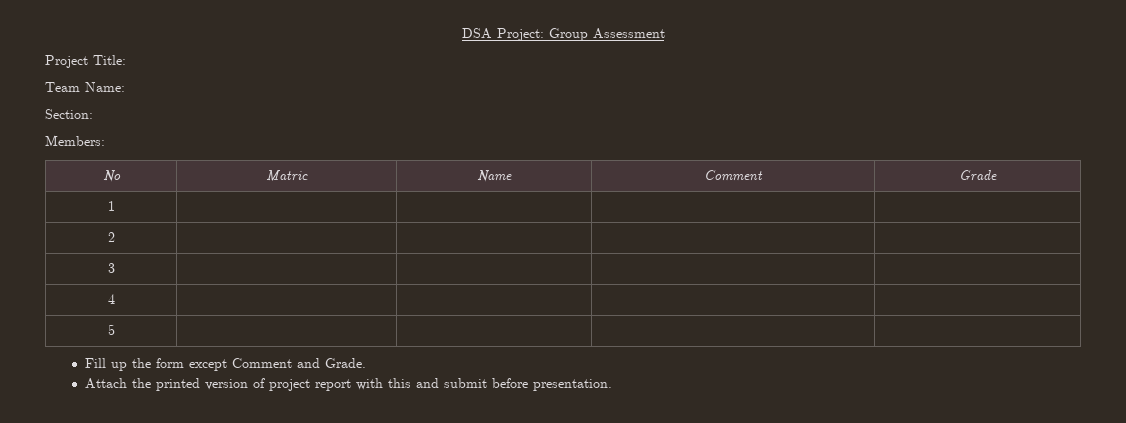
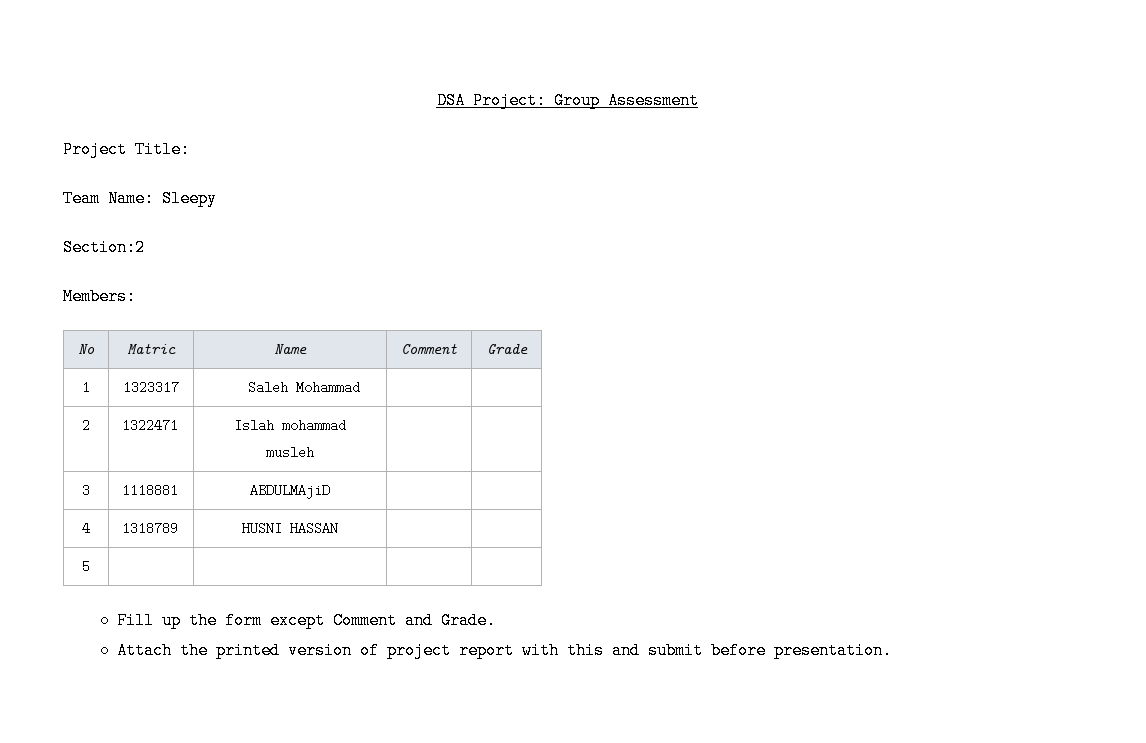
[45,109,93,119] // Section: -> [162,190,217,207] [63,239,145,256] Sleepy // Section:2
[107,232,115,242] | | | // 2 | | -> [123,381,179,394] [247,381,360,394] [82,419,90,432] [122,419,179,432] [234,419,346,432] [266,446,314,459] 1323317 | Saleh Mohammad | | // 2 | 1322471 | Islah mohammad musleh
(115, 268) | -> [122,484,179,497] [250,484,330,499] 1118881 | ABDULMAjiD
(115, 299) | -> [122,522,179,535] [242,522,338,535] 1318789 | HUSNI HASSAN

